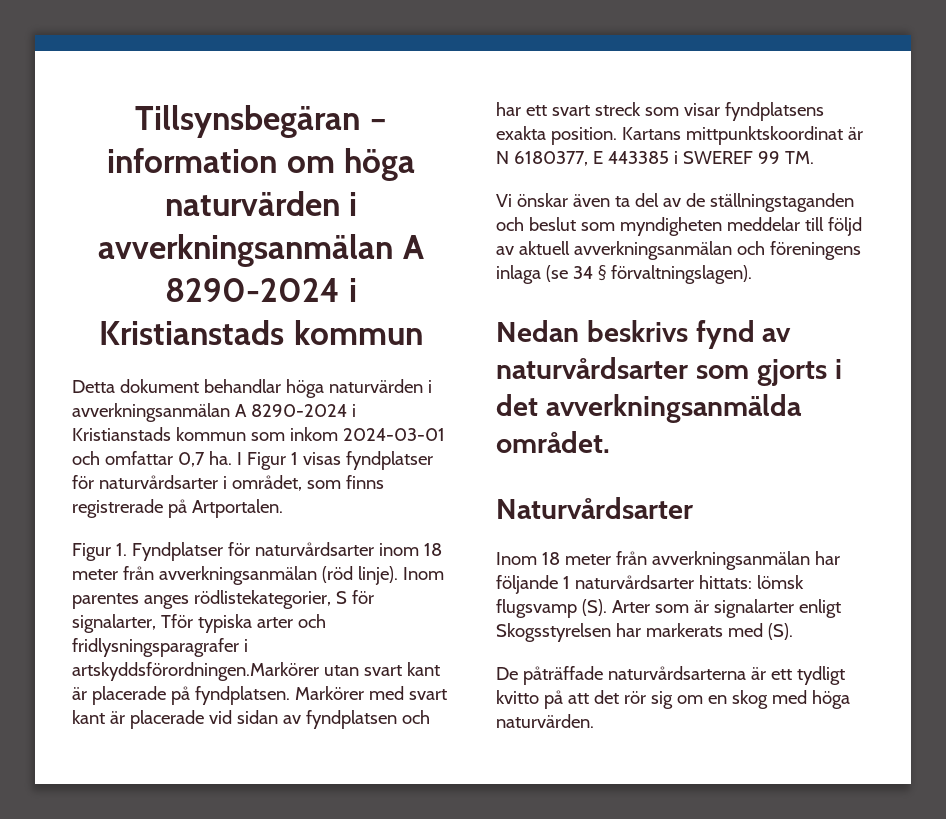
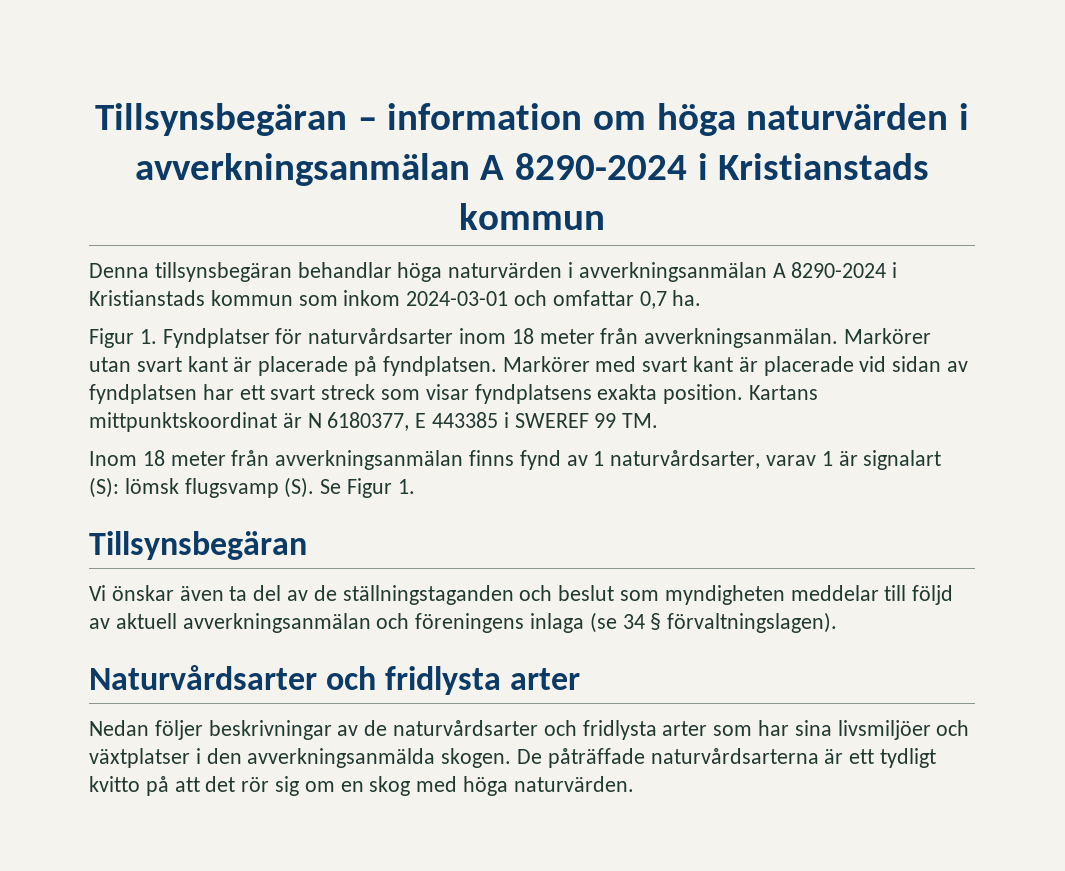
[72,379,199,393] Detta dokument -> [89,262,292,282] Denna tillsynsbegäran
[236,451,433,470] [72,475,384,491] [72,499,283,518] I Figur 1 visas fyndplatser för naturvårdsarter i området, som finns registrerade på Artportalen. -> (702, 298) none
[158,566,444,585] [72,590,374,609] [72,614,326,633] [72,638,248,657] [72,662,319,681] avverkningsanmälan (röd linje). Inom parentes anges rödlistekategorier, S för signalarter, Tför typiska arter och fridlysningsparagrafer i artskyddsförordningen.Markörer -> [644,328,932,348] avverkningsanmälan. Markörer
[401,710,430,724] och -> (197, 394) none
(814, 157) none -> [89,450,942,470] [89,477,415,498] [89,531,307,560] // Inom 18 meter från avverkningsanmälan finns fynd av 1 naturvårdsarter, varav 1 är signalart (S): lömsk flugsvamp (S). Se Figur 1. // Tillsynsbegäran
[496,320,792,349] [496,357,842,386] [496,394,802,423] [496,431,610,453] [496,497,693,519] [496,551,840,570] [496,575,804,594] [496,599,841,618] [496,623,793,642] Nedan beskrivs fynd av naturvårdsarter som gjorts i det avverkningsanmälda området. // Naturvårdsarter // Inom 18 meter från avverkningsanmälan har följande 1 naturvårdsarter hittats: lömsk flugsvamp (S). Arter som är signalarter enligt Skogsstyrelsen har markerats med (S). // -> [89,665,581,695] [89,720,970,740] [89,748,512,768] Naturvårdsarter och fridlysta arter // Nedan följer beskrivningar av de naturvårdsarter och fridlysta arter som har sina livsmiljöer och växtplatser i den avverkningsanmälda skogen.

